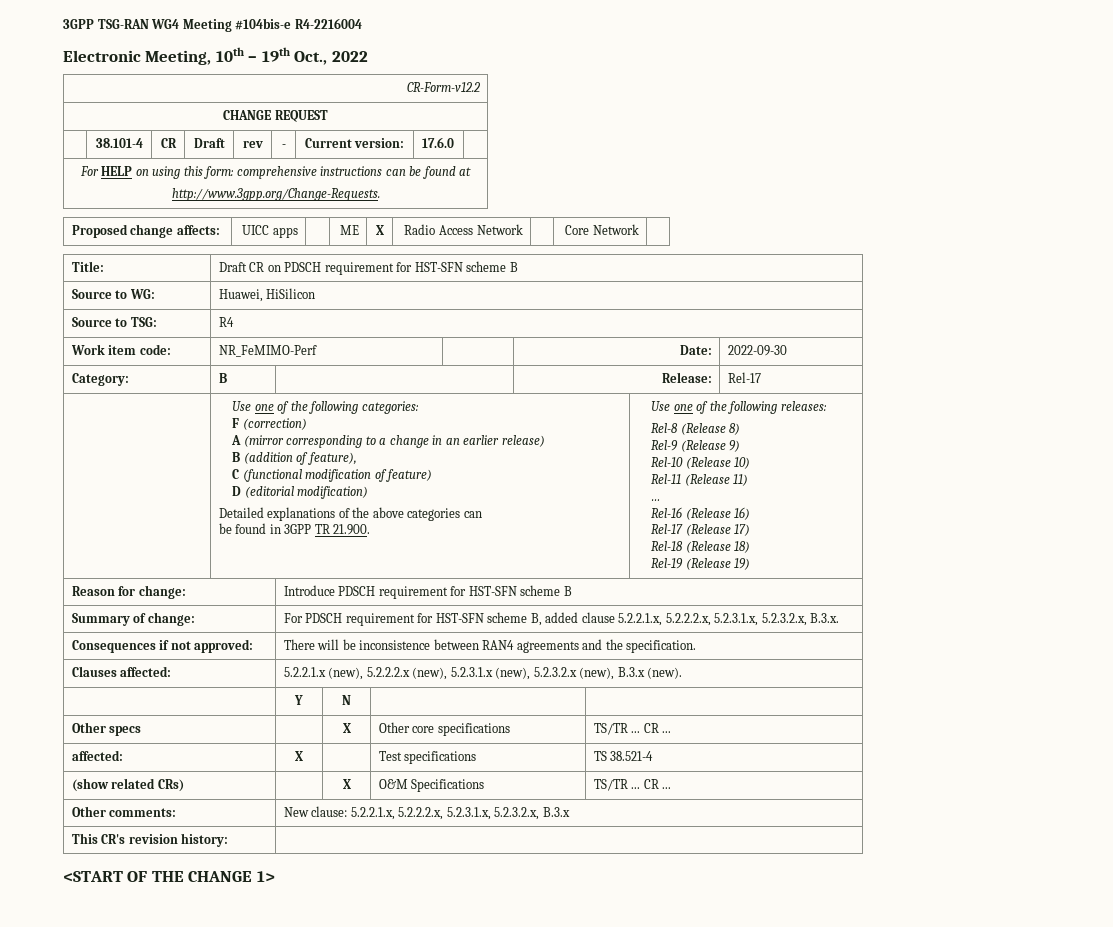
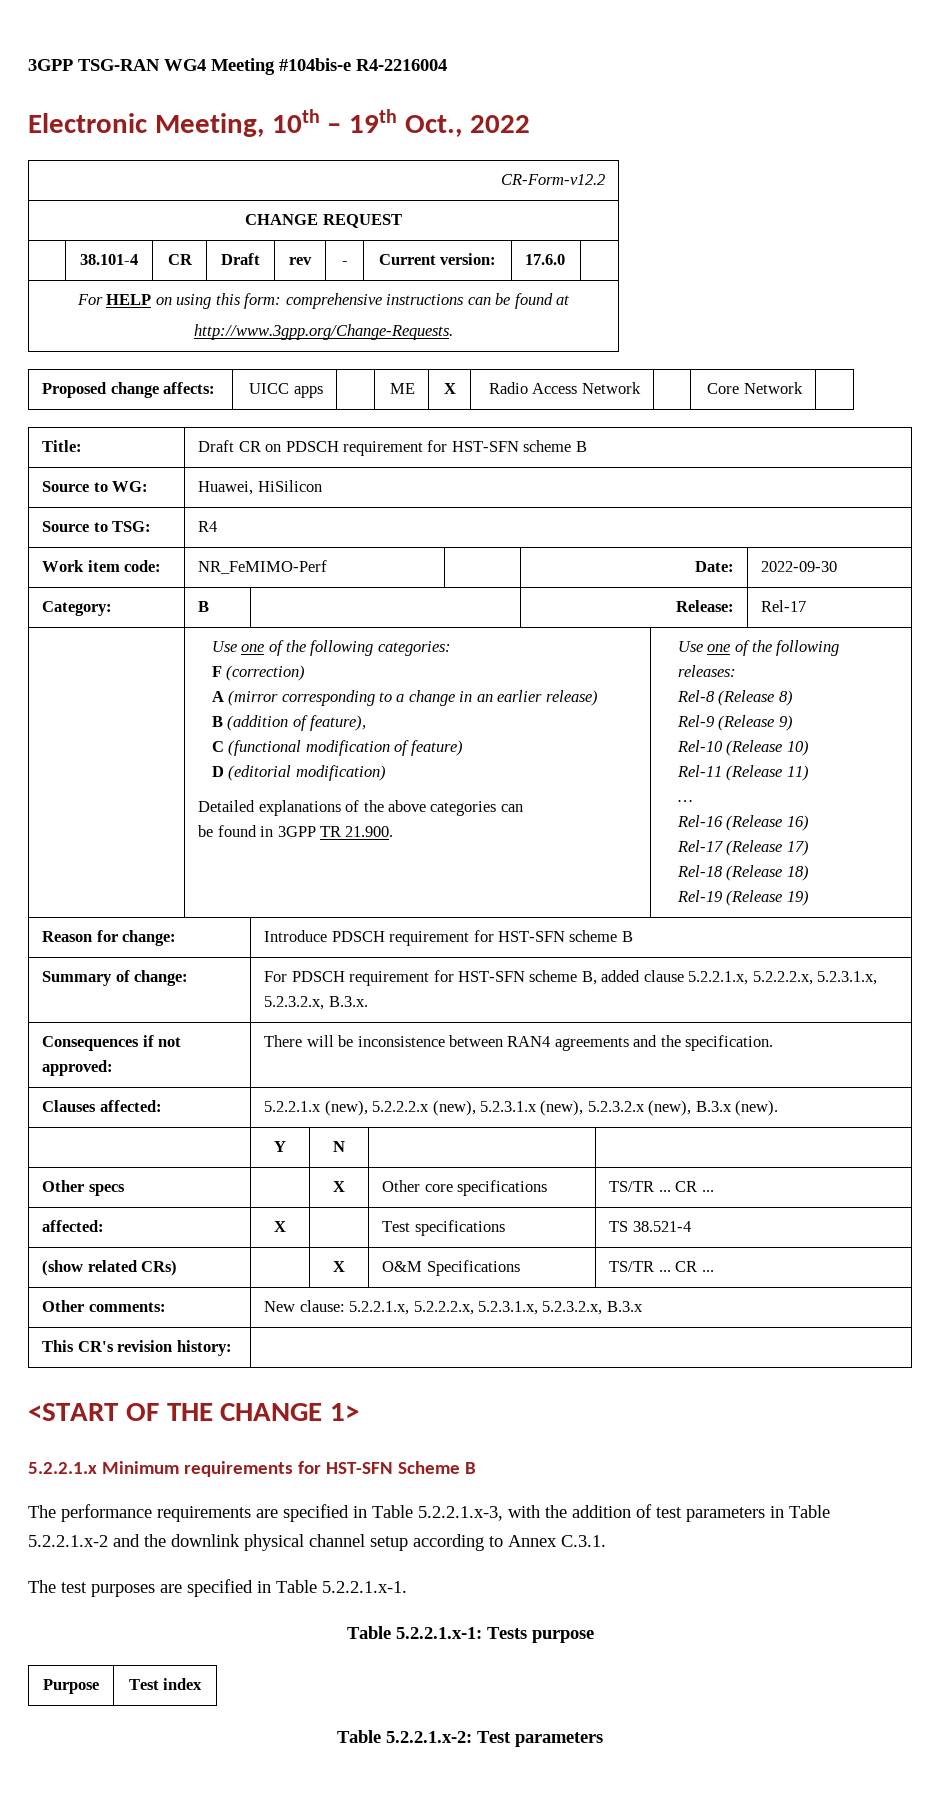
(275, 876) none -> [28,1461,476,1477] [28,1504,830,1522] [28,1534,606,1551] [28,1579,407,1597] [346,1626,594,1643] [43,1679,99,1694] [128,1678,203,1690] [337,1730,603,1747] // 5.2.2.1.x Minimum requirements for HST-SFN Scheme B // The performance requirements are specified in Table 5.2.2.1.x-3, with the addition of test parameters in Table 5.2.2.1.x-2 and the downlink physical channel setup according to Annex C.3.1. // The test purposes are specified in Table 5.2.2.1.x-1. // Table 5.2.2.1.x-1: Tests purpose // Purpose | Test index // Table 5.2.2.1.x-2: Test parameters

